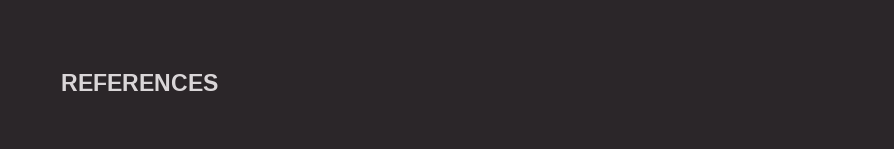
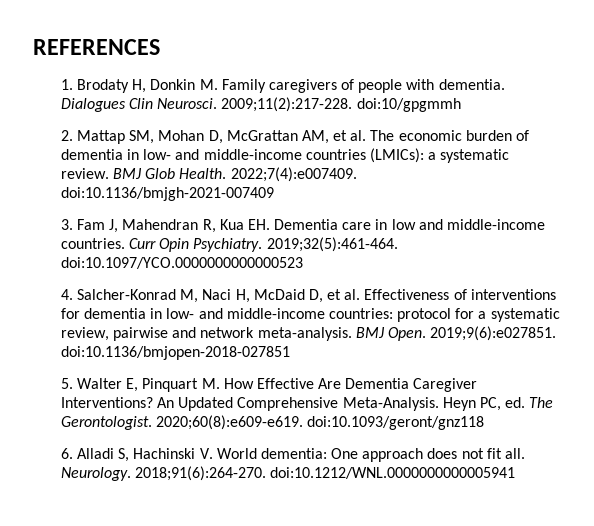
(218, 82) none -> [60,79,505,93] [60,97,461,112] [60,130,530,144] [60,148,510,163] [60,167,357,182] [60,187,274,201] [60,219,546,233] [60,237,398,252] [60,257,303,269] [60,289,556,303] [60,308,560,322] [60,326,557,341] [60,346,290,360] [60,378,478,392] [60,397,554,411] [60,415,485,430] [60,448,526,462] [60,466,516,481] // 1. Brodaty H, Donkin M. Family caregivers of people with dementia. Dialogues Clin Neurosci. 2009;11(2):217-228. doi:10/gpgmmh // 2. Mattap SM, Mohan D, McGrattan AM, et al. The economic burden of dementia in low- and middle-income countries (LMICs): a systematic review. BMJ Glob Health. 2022;7(4):e007409. doi:10.1136/bmjgh-2021-007409 // 3. Fam J, Mahendran R, Kua EH. Dementia care in low and middle-income countries. Curr Opin Psychiatry. 2019;32(5):461-464. doi:10.1097/YCO.0000000000000523 // 4. Salcher-Konrad M, Naci H, McDaid D, et al. Effectiveness of interventions for dementia in low- and middle-income countries: protocol for a systematic review, pairwise and network meta-analysis. BMJ Open. 2019;9(6):e027851. doi:10.1136/bmjopen-2018-027851 // 5. Walter E, Pinquart M. How Effective Are Dementia Caregiver Interventions? An Updated Comprehensive Meta-Analysis. Heyn PC, ed. The Gerontologist. 2020;60(8):e609-e619. doi:10.1093/geront/gnz118 // 6. Alladi S, Hachinski V. World dementia: One approach does not fit all. Neurology. 2018;91(6):264-270. doi:10.1212/WNL.0000000000005941

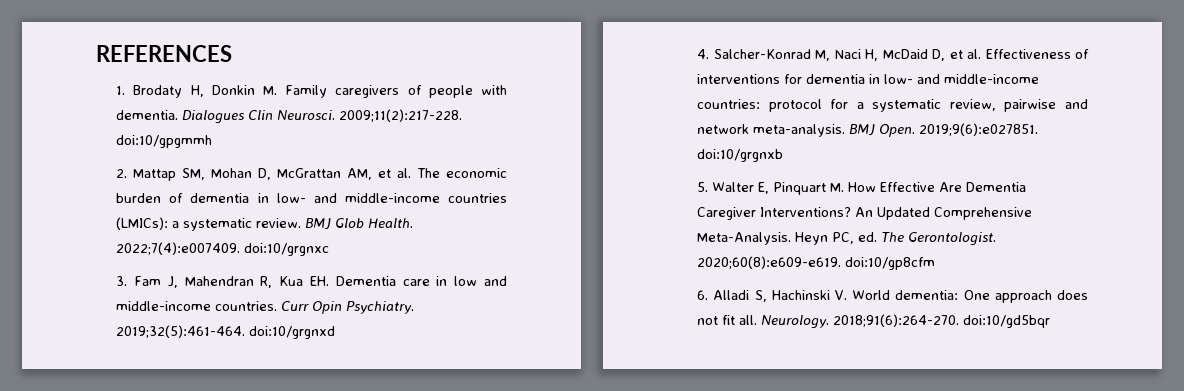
[60,187,274,201] doi:10.1136/bmjgh-2021-007409 -> [244,243,330,256] doi:10/grgnxc
[60,257,303,269] doi:10.1097/YCO.0000000000000523 -> [249,326,336,339] doi:10/grgnxd
[60,346,290,360] doi:10.1136/bmjopen-2018-027851 -> [697,149,784,162] doi:10/grgnxb
[307,416,485,430] doi:10.1093/geront/gnz118 -> [845,257,936,270] doi:10/gp8cfm
[270,467,516,479] doi:10.1212/WNL.0000000000005941 -> [963,315,1051,328] doi:10/gd5bqr

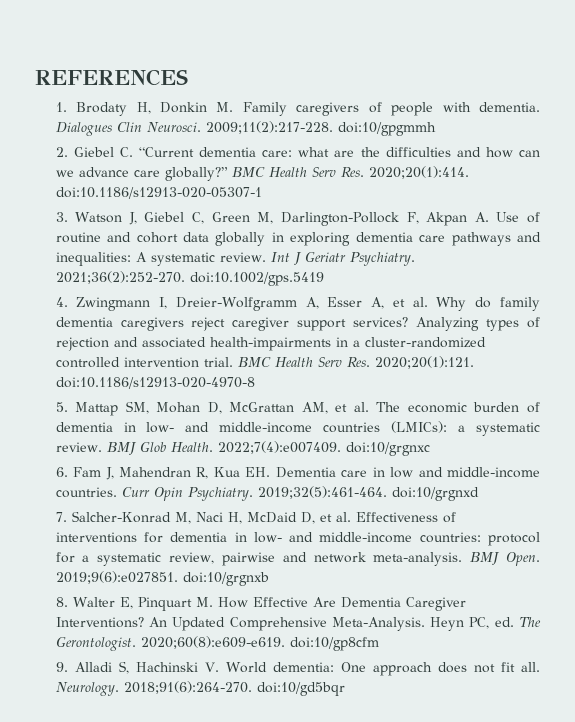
(128, 173) none -> [73,147,541,158] [55,166,469,181] [55,187,262,199] [55,212,540,226] [55,232,541,246] [55,252,415,266] [55,271,324,286] [55,297,540,311] [55,317,540,331] [55,337,486,351] [55,356,474,369] [55,377,255,389] [55,402,68,412] Giebel C. “Current dementia care: what are the difficulties and how can we advance care globally?” BMC Health Serv Res. 2020;20(1):414. doi:10.1186/s12913-020-05307-1 // 3. Watson J, Giebel C, Green M, Darlington-Pollock F, Akpan A. Use of routine and cohort data globally in exploring dementia care pathways and inequalities: A systematic review. Int J Geriatr Psychiatry. 2021;36(2):252-270. doi:10.1002/gps.5419 // 4. Zwingmann I, Dreier-Wolfgramm A, Esser A, et al. Why do family dementia caregivers reject caregiver support services? Analyzing types of rejection and associated health-impairments in a cluster-randomized controlled intervention trial. BMC Health Serv Res. 2020;20(1):121. doi:10.1186/s12913-020-4970-8 // 5.
[116,276,128,286] 3. -> [55,467,68,477] 6.
[697,49,710,59] 4. -> [55,512,67,522] 7.
[697,182,709,192] 5. -> [55,597,68,607] 8.
[697,290,709,300] 6. -> [55,662,68,672] 9.

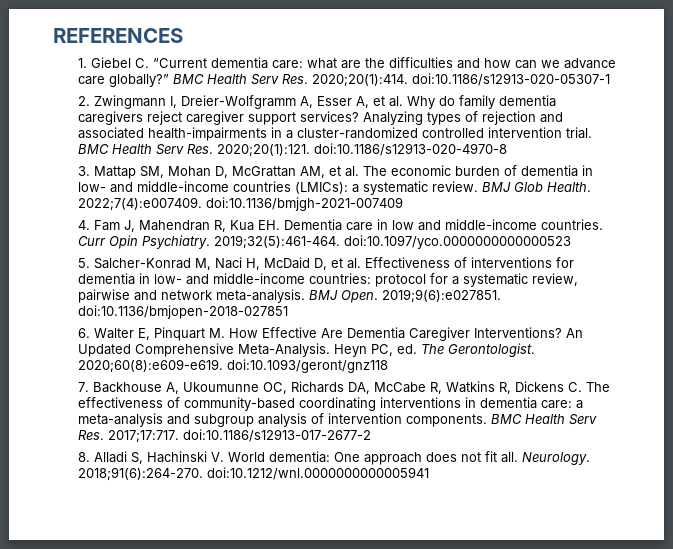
[76,102,540,116] [55,121,436,136] [55,147,68,157] Brodaty H, Donkin M. Family caregivers of people with dementia. Dialogues Clin Neurosci. 2009;11(2):217-228. doi:10/gpgmmh // 2. -> (88, 63) none
[55,212,540,226] [55,232,541,246] [55,252,415,266] [55,271,324,286] [55,297,68,307] 3. Watson J, Giebel C, Green M, Darlington-Pollock F, Akpan A. Use of routine and cohort data globally in exploring dementia care pathways and inequalities: A systematic review. Int J Geriatr Psychiatry. 2021;36(2):252-270. doi:10.1002/gps.5419 // 4. -> [78,96,91,106] 2.
[55,402,68,412] 5. -> [78,166,91,176] 3.
[345,442,430,456] [55,467,68,477] doi:10/grgnxc // 6. -> [206,197,404,211] [78,220,91,230] doi:10.1136/bmjgh-2021-007409 // 4.
[391,487,479,501] [55,512,67,522] doi:10/grgnxd // 7. -> [344,235,572,249] [78,258,91,268] doi:10.1097/yco.0000000000000523 // 5.
[182,572,269,586] [55,597,68,607] doi:10/grgnxb // 8. -> [78,305,289,319] [78,328,91,338] doi:10.1136/bmjopen-2018-027851 // 6.
[289,637,379,651] [55,662,68,672] doi:10/gp8cfm // 9. -> [227,359,389,373] [78,381,611,394] [78,397,584,411] [78,413,598,427] [78,429,372,443] [78,452,91,462] doi:10.1093/geront/gnz118 // 7. Backhouse A, Ukoumunne OC, Richards DA, McCabe R, Watkins R, Dickens C. The effectiveness of community-based coordinating interventions in dementia care: a meta-analysis and subgroup analysis of intervention components. BMC Health Serv Res. 2017;17:717. doi:10.1186/s12913-017-2677-2 // 8.
[256,682,345,696] doi:10/gd5bqr -> [207,467,430,480] doi:10.1212/wnl.0000000000005941

